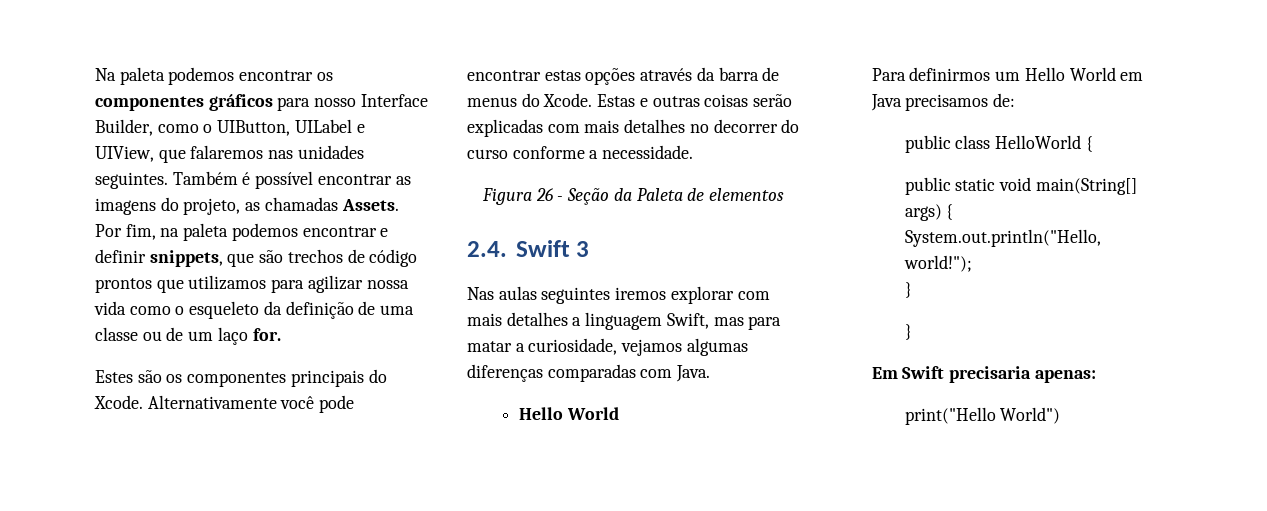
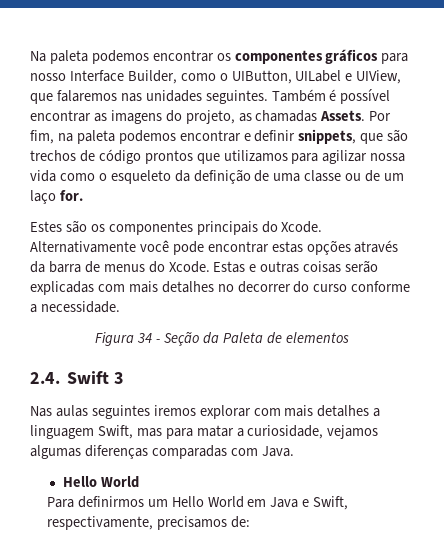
[535,188,553,201] 26 -> [137,333,153,343] 34
(902, 102) none -> [302,496,349,510] [46,516,153,530] e Swift, respectivamente,
[904,135,1093,153] [904,177,1137,195] [904,204,954,221] [904,229,1101,247] [903,255,972,272] [904,282,912,298] [904,324,912,340] [871,366,1096,383] [904,407,1061,425] // public class HelloWorld { // public static void main(String[] args) { // System.out.println("Hello, world!"); // } // } // Em Swift precisaria apenas: // print("Hello World") -> (250, 522) none

